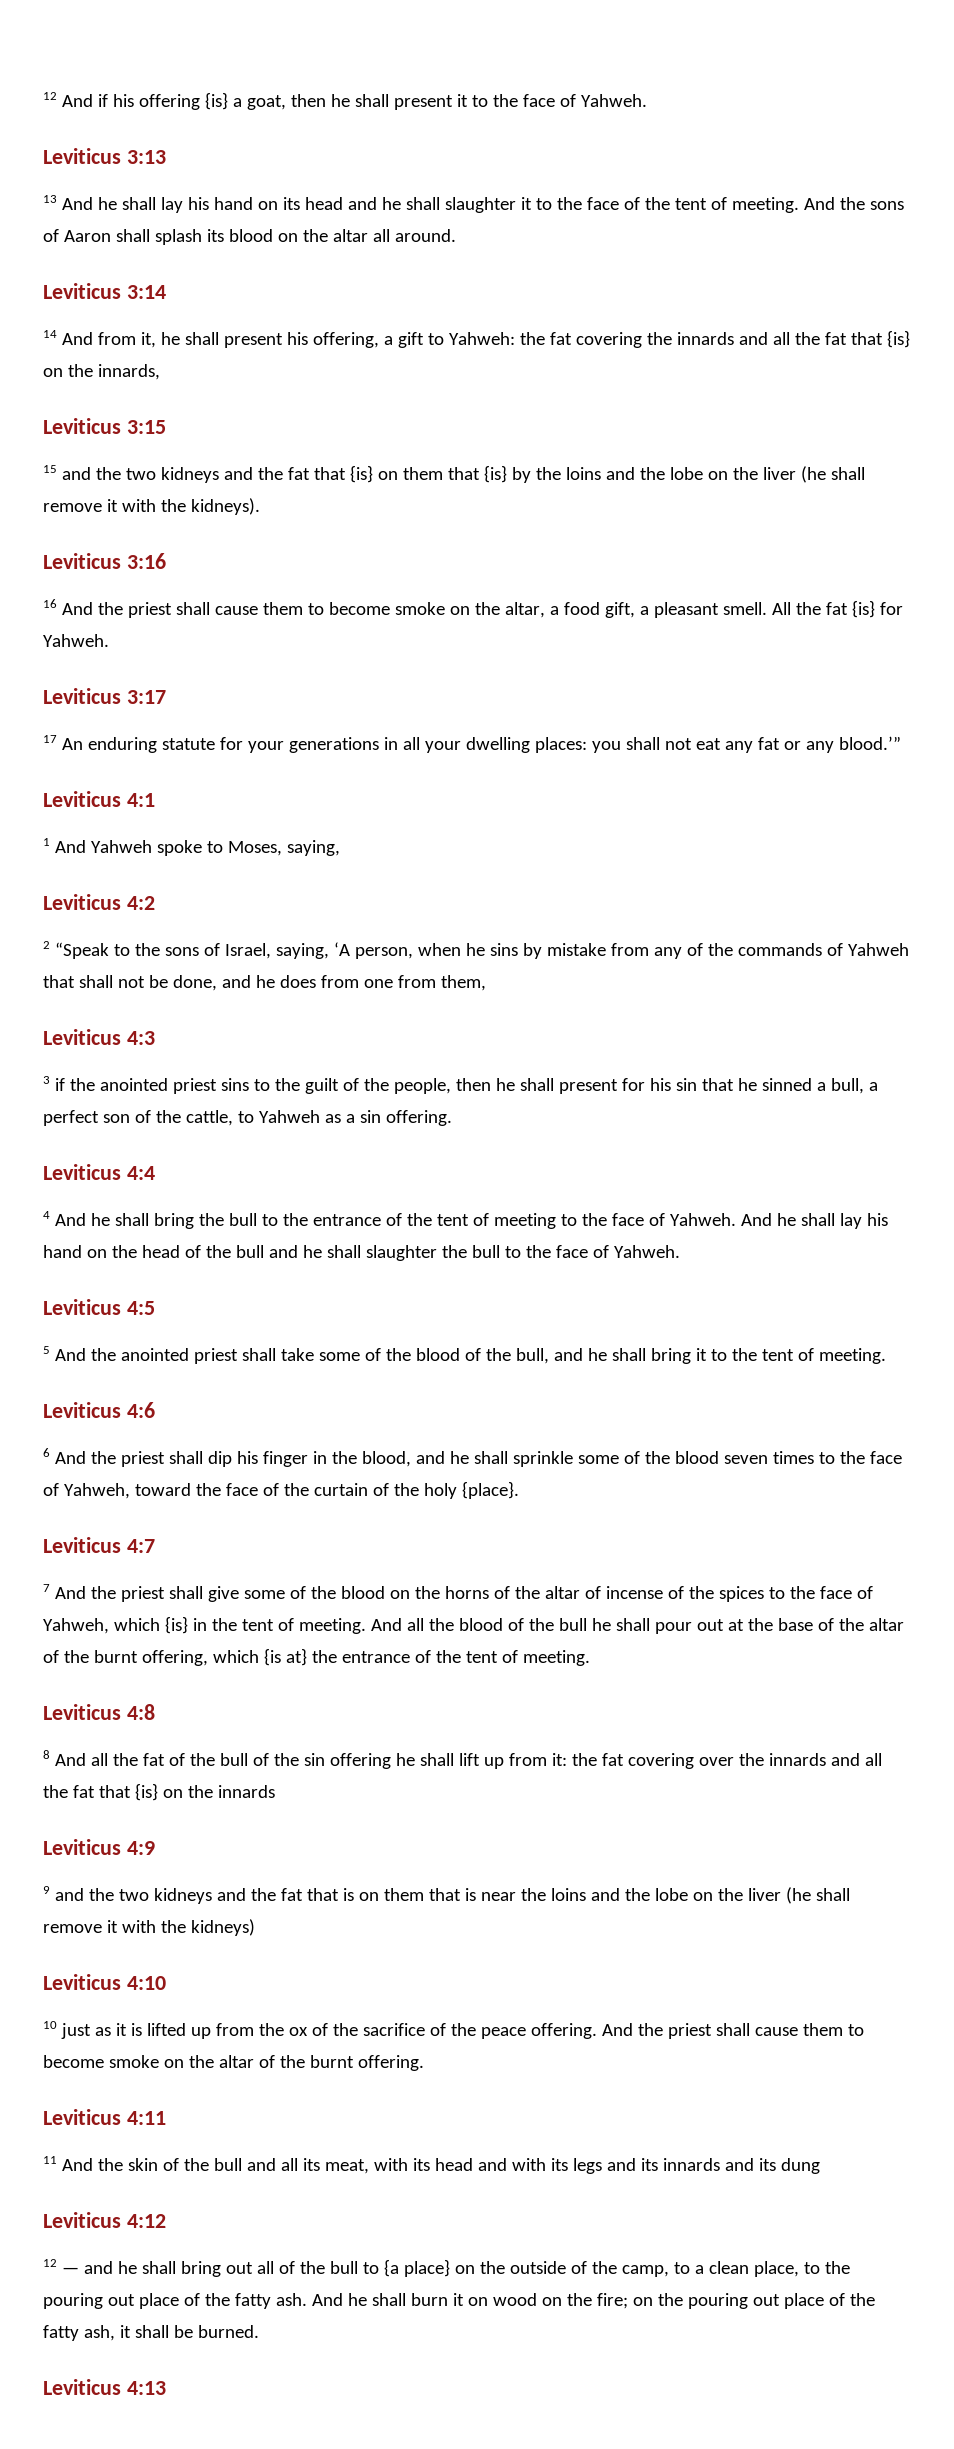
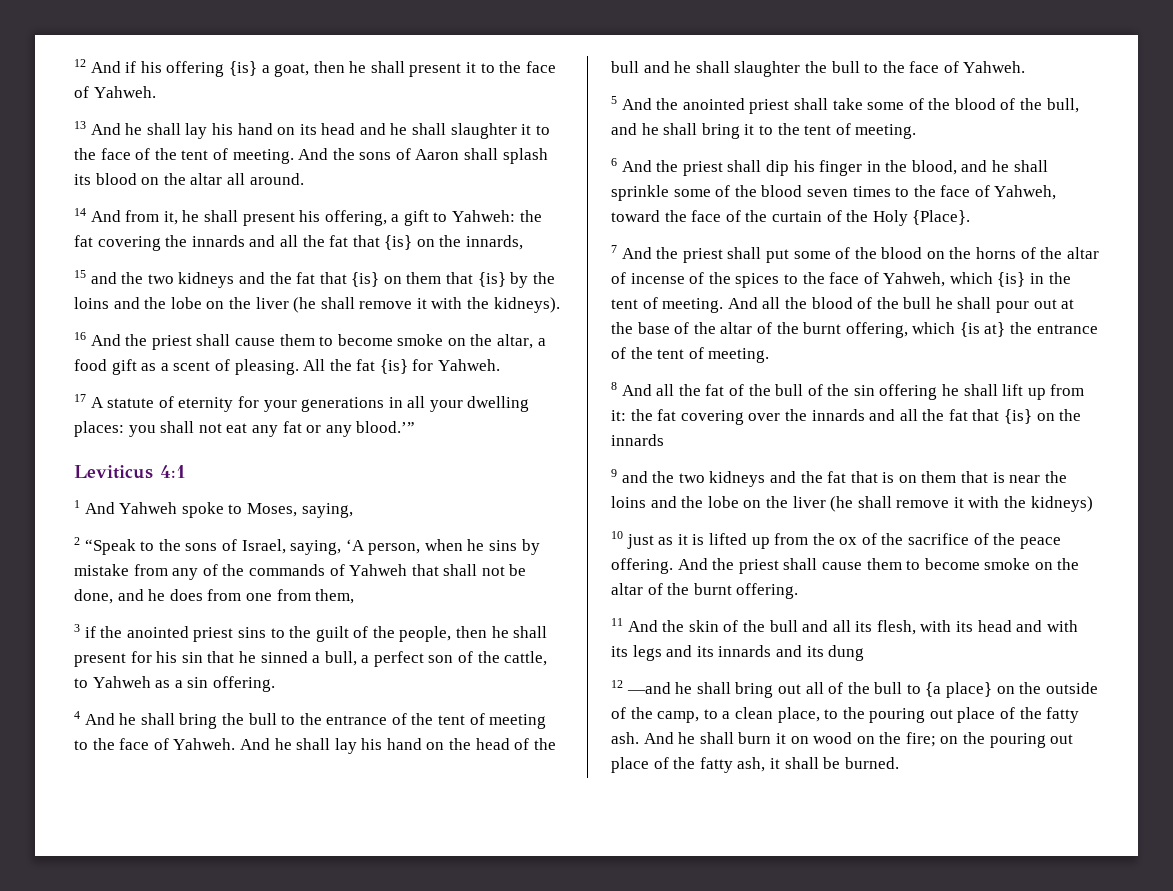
[43,148,166,164] // Leviticus 3:13 -> (156, 92) none
[43,283,166,299] // Leviticus 3:14 -> (304, 179) none
[43,418,166,434] // Leviticus 3:15 -> (524, 242) none
[43,553,166,569] // Leviticus 3:16 -> (560, 305) none
[604,602,767,618] gift, a pleasant smell. -> [111,359,299,375] gift as a scent of pleasing.
[43,688,166,704] // Leviticus 3:17 -> (501, 365) none
[61,737,215,753] An enduring statute -> [90,396,234,412] A statute of eternity
[43,894,155,910] // Leviticus 4:2 -> (353, 510) none
[43,1029,155,1045] // Leviticus 4:3 -> (355, 596) none
[43,1164,155,1180] // Leviticus 4:4 -> (275, 684) none
[43,1299,155,1315] // Leviticus 4:5 -> (1026, 67) none
[43,1402,155,1418] // Leviticus 4:6 -> (917, 131) none
[423,1481,519,1499] [43,1537,155,1553] holy {place}. // Leviticus 4:7 -> [872,210,971,226] Holy {Place}.
[207,1586,239,1602] give -> [765,249,789,263] put
[43,1704,155,1720] // Leviticus 4:8 -> (770, 355) none
[43,1839,155,1855] // Leviticus 4:9 -> (664, 440) none
[43,1974,166,1990] // Leviticus 4:10 -> (1093, 504) none
[43,2109,166,2125] // Leviticus 4:11 -> (799, 591) none
[324,2159,369,2174] meat, -> [876,620,916,635] flesh,
[43,2212,166,2228] [43,2259,57,2267] [61,2261,113,2274] // Leviticus 4:12 // 12 — and -> [611,680,671,694] // 12 —and
[43,2379,166,2395] // Leviticus 4:13 -> (899, 763) none

